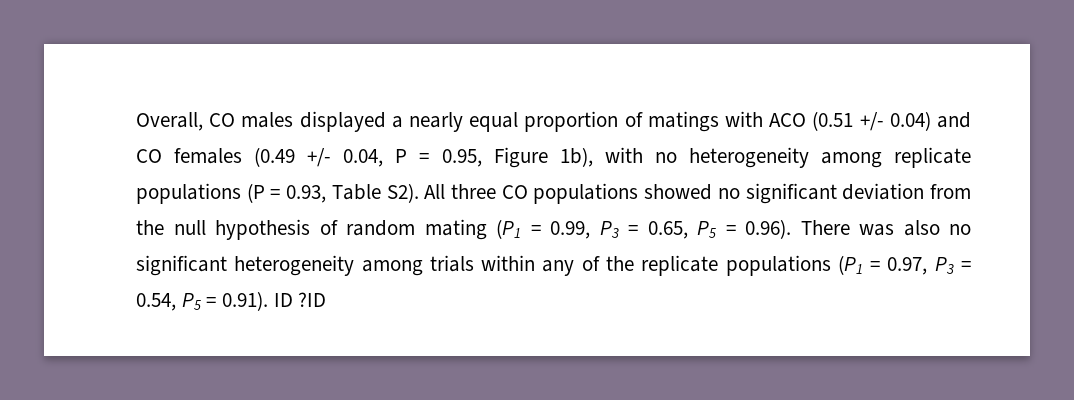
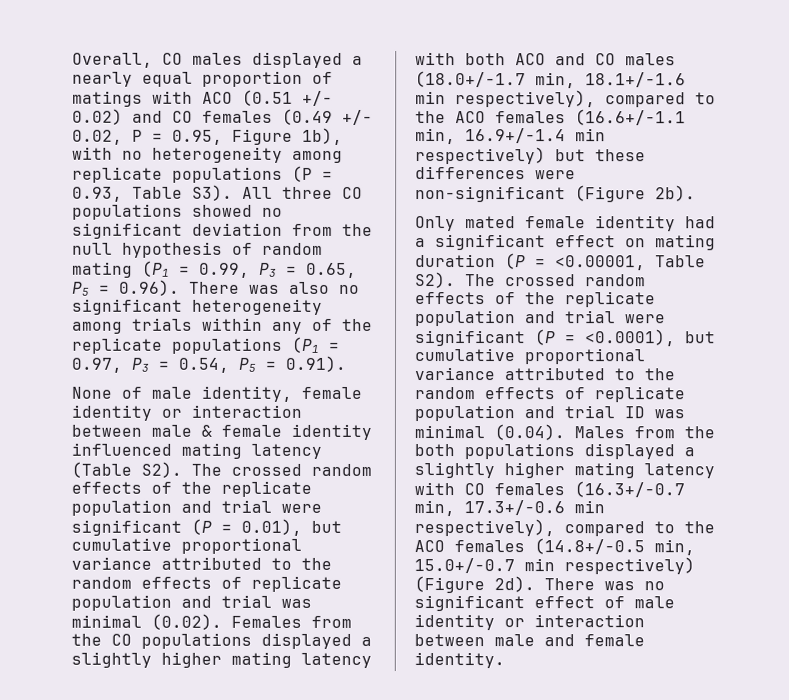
[889,111,931,131] 0.04) -> [72,108,123,125] 0.02)
[343,149,384,167] 0.04, -> [72,129,123,145] 0.02,
[386,183,419,203] S2). -> [192,184,233,201] S3).
[273,292,327,307] ID ?ID -> [71,385,362,402] [71,404,302,421] [71,423,372,440] [71,442,322,459] [71,461,372,478] [71,480,312,497] [71,499,322,516] [71,518,342,536] [71,537,302,554] [71,556,332,570] [71,575,342,592] [71,594,312,611] [71,613,352,630] [71,632,372,649] [71,651,372,668] [415,52,676,66] [415,71,686,89] [415,90,716,108] [415,109,686,126] [415,128,606,145] [415,147,646,165] [415,166,576,180] [415,185,696,203] [415,215,716,232] [415,234,716,251] [415,253,706,271] [415,272,646,289] [415,291,656,308] [415,310,666,327] [415,329,716,347] [414,348,646,365] [414,367,675,381] [414,386,685,403] [414,405,685,422] [414,424,715,441] [414,443,695,460] [414,462,715,479] [414,481,685,498] [414,500,605,517] [414,519,715,537] [414,538,695,556] [414,557,695,575] [414,576,665,594] [414,595,675,612] [414,614,645,631] [414,634,645,647] [414,652,505,669] // None of male identity, female identity or interaction between male & female identity influenced mating latency (Table S2). The crossed random effects of the replicate population and trial were significant (P = 0.01), but cumulative proportional variance attributed to the random effects of replicate population and trial was minimal (0.02). Females from the CO populations displayed a slightly higher mating latency with both ACO and CO males (18.0+/-1.7 min, 18.1+/-1.6 min respectively), compared to the ACO females (16.6+/-1.1 min, 16.9+/-1.4 min respectively) but these differences were non-significant (Figure 2b). // Only mated female identity had a significant effect on mating duration (P = <0.00001, Table S2). The crossed random effects of the replicate population and trial were significant (P = <0.0001), but cumulative proportional variance attributed to the random effects of replicate population and trial ID was minimal (0.04). Males from the both populations displayed a slightly higher mating latency with CO females (16.3+/-0.7 min, 17.3+/-0.6 min respectively), compared to the ACO females (14.8+/-0.5 min, 15.0+/-0.7 min respectively) (Figure 2d). There was no significant effect of male identity or interaction between male and female identity.

